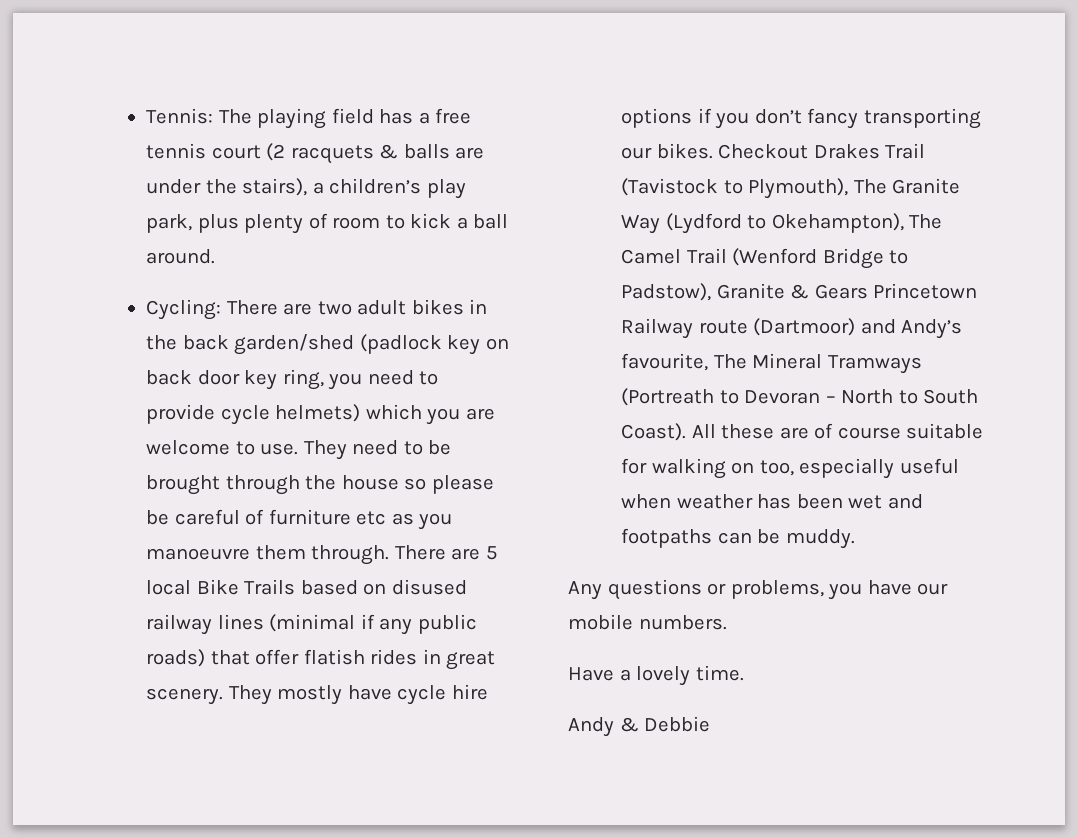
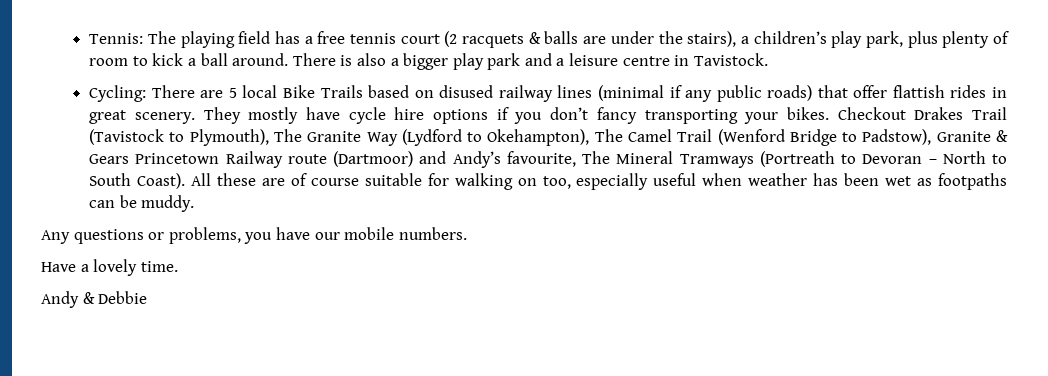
[146,299,488,320] [146,334,509,355] [146,369,439,390] [146,404,495,425] [146,440,452,460] [146,475,494,495] [146,509,453,530] [146,545,390,565] // Cycling: There are two adult bikes in the back garden/shed (padlock key on back door key ring, you need to provide cycle helmets) which you are welcome to use. They need to be brought through the house so please be careful of furniture etc as you manoeuvre them through. -> [292,53,768,70] [89,85,147,102] There is also a bigger play park and a leisure centre in Tavistock. // Cycling:
[303,649,365,665] flatish -> [892,85,945,98] flattish
[621,147,653,159] our -> [744,112,779,124] your
[887,494,923,509] and -> [917,178,933,186] as

